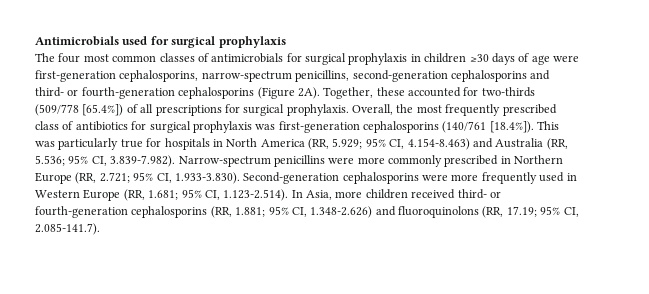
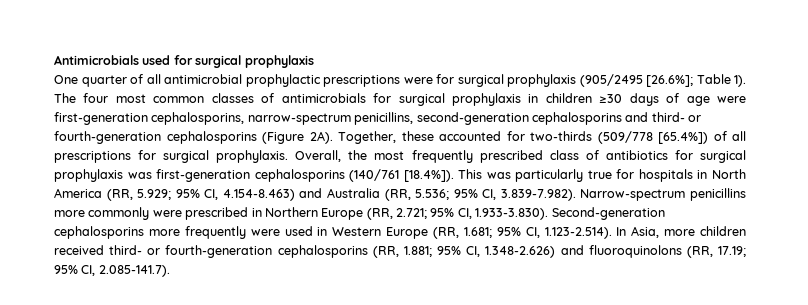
(286, 42) none -> [54,74,746,87] One quarter of all antimicrobial prophylactic prescriptions were for surgical prophylaxis (905/2495 [26.6%]; Table 1).
[328,157,355,164] were -> (746, 194) none
(442, 161) none -> [152,210,182,217] were
[422,174,448,181] were -> (144, 232) none
(537, 178) none -> [250,229,280,236] were

